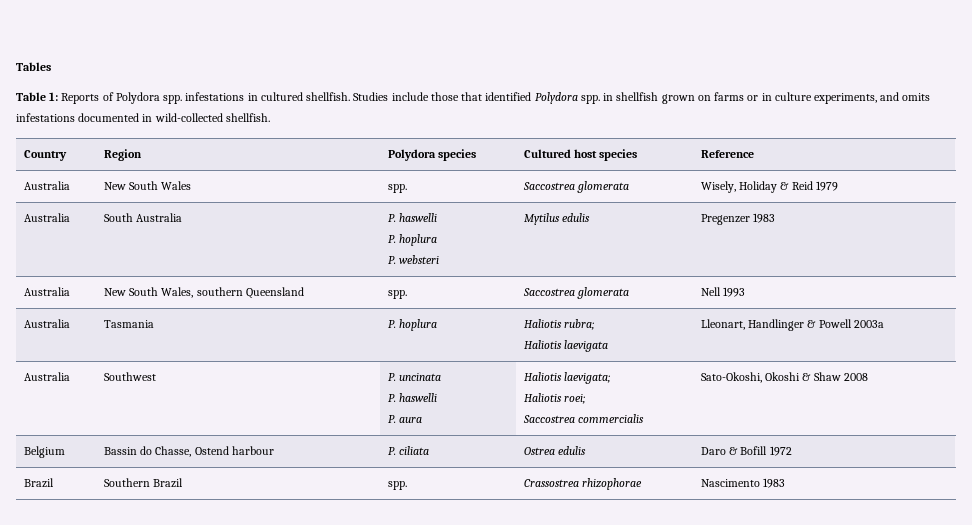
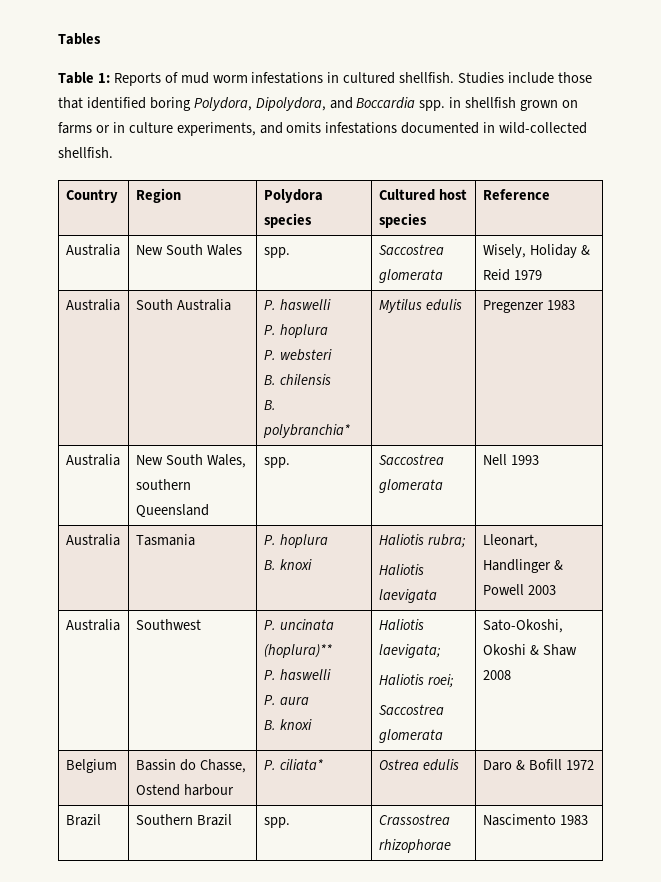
[115,92,183,104] Polydora spp. -> [180,72,248,84] mud worm
[534,92,578,104] Polydora -> [149,97,416,111] boring Polydora, Dipolydora, and Boccardia
(440, 259) none -> [263,374,331,385] [263,400,276,410] [262,424,350,438] // B. chilensis // B. polybranchia*
(438, 325) none -> [263,559,312,570] // B. knoxi
[853,320,884,328] 2003a -> [527,585,556,595] 2003
(442, 377) none -> [263,644,332,658] (hoplura)**
(423, 420) none -> [263,719,312,730] // B. knoxi
[578,414,645,423] commercialis -> [378,729,443,743] glomerata
[399,446,430,455] ciliata -> [279,759,323,770] ciliata*

